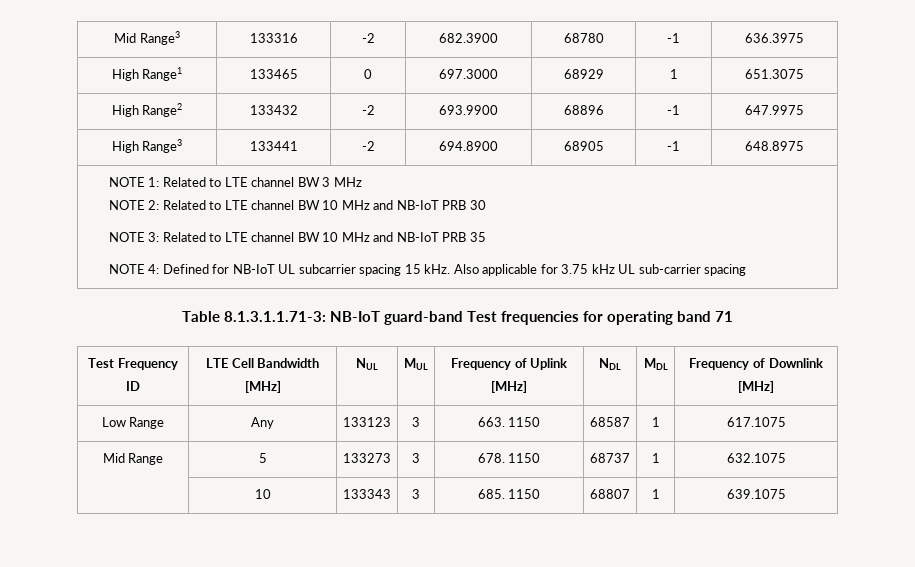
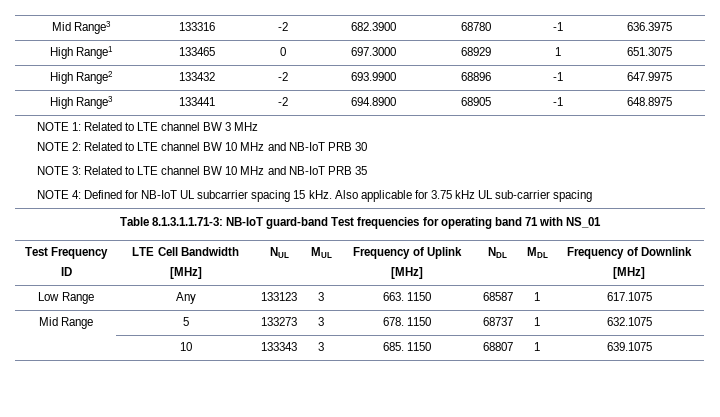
(733, 316) none -> [538,217,602,228] with NS_01

